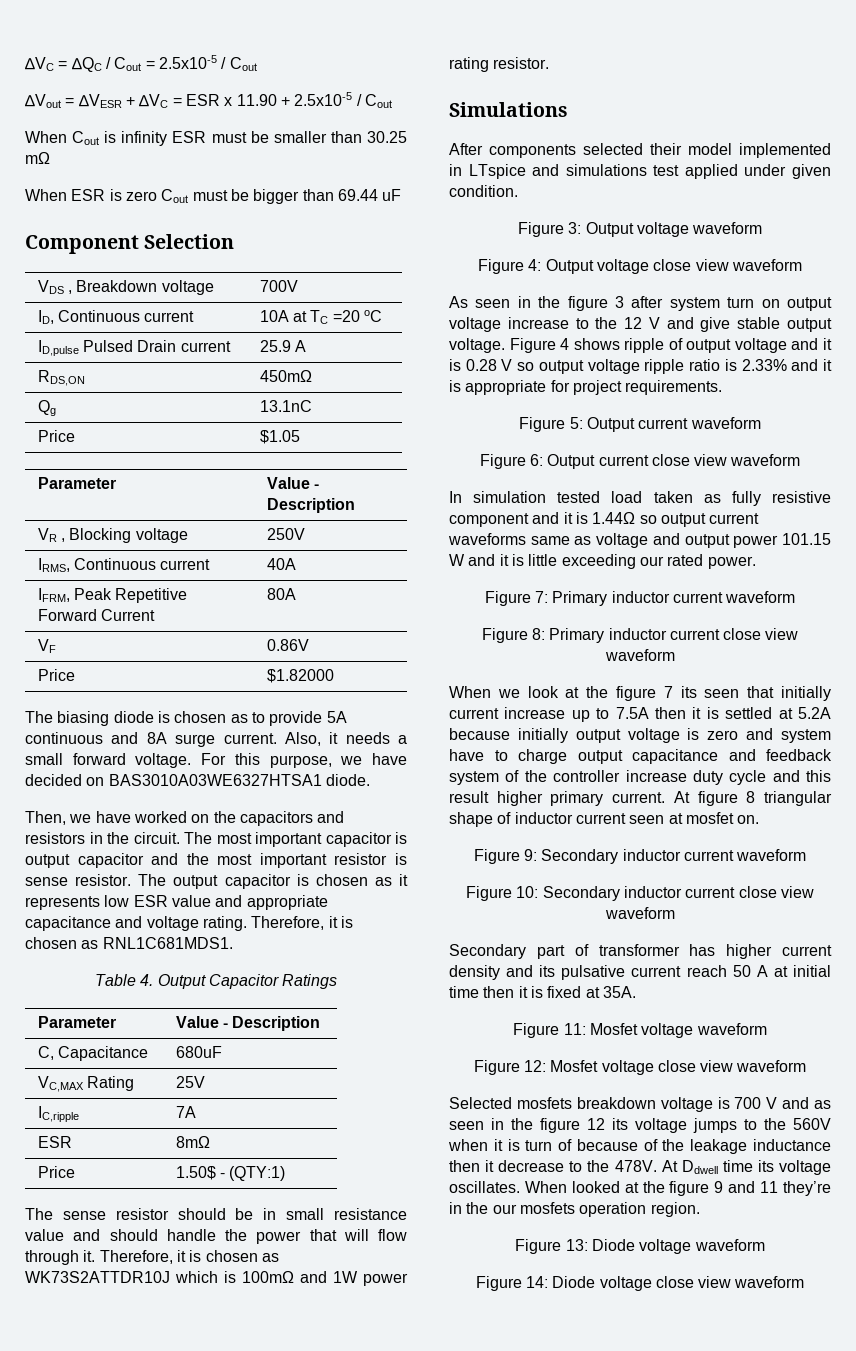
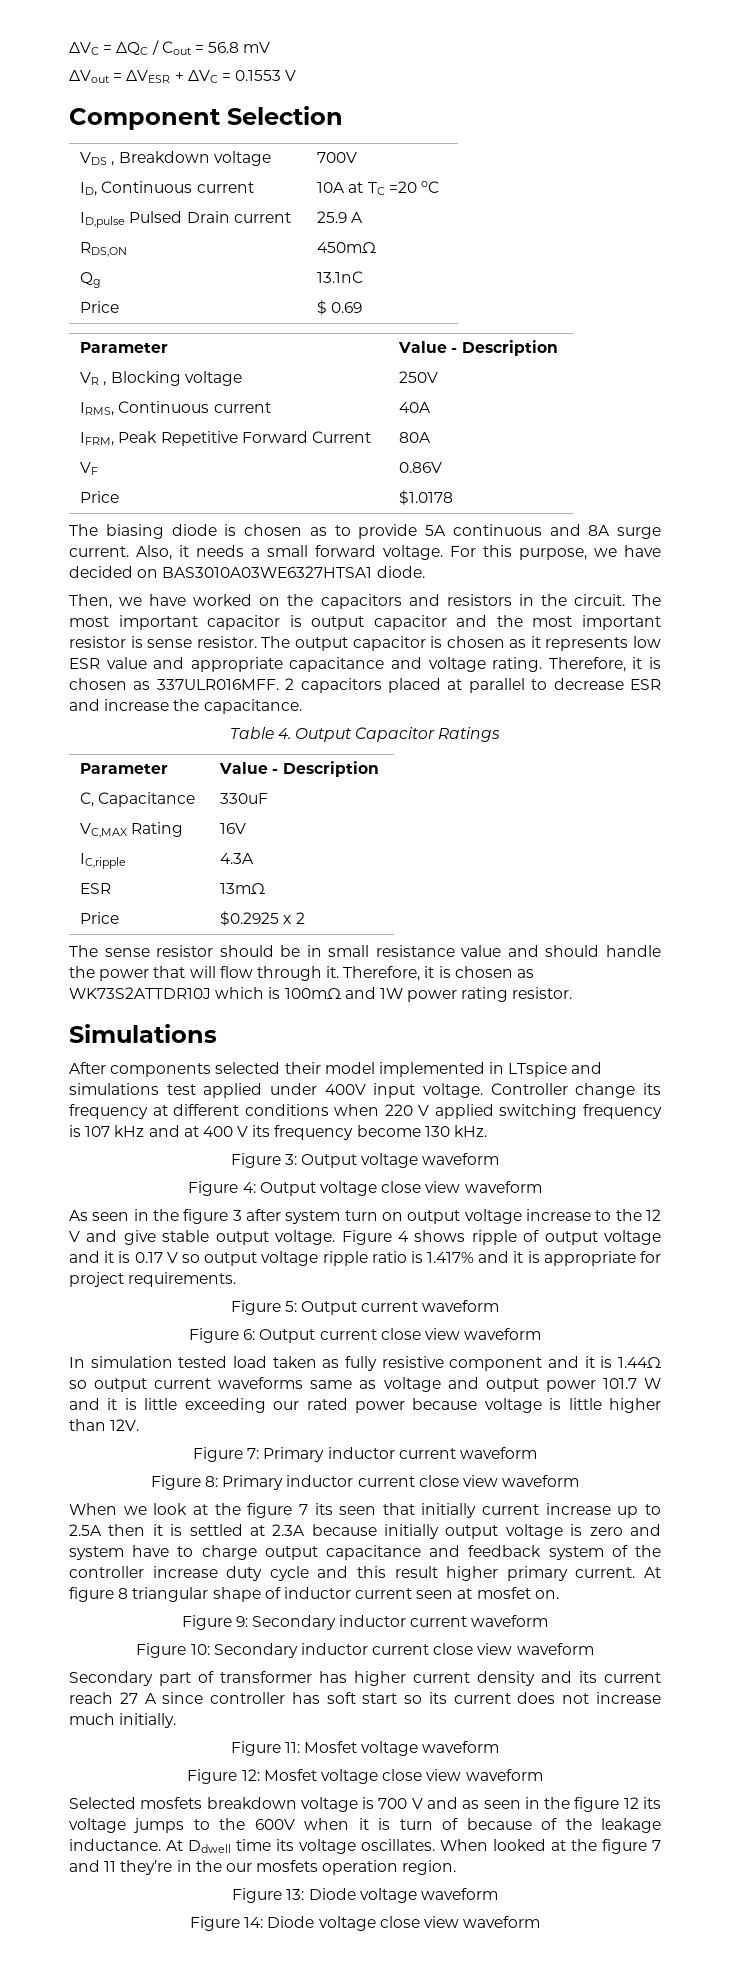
[158,55,257,71] 2.5x10-5 / Cout -> [208,42,271,53] 56.8 mV
[185,92,392,108] [25,131,407,146] [25,152,50,164] [25,189,402,204] ESR x 11.90 + 2.5x10-5 / Cout // When Cout is infinity ESR must be smaller than 30.25 mΩ // When ESR is zero Cout must be bigger than 69.44 uF -> [235,70,297,81] 0.1553 V
[259,430,300,444] $1.05 -> [317,300,363,315] $ 0.69
[266,669,334,683] $1.82000 -> [399,490,454,505] $1.0178
[102,937,233,949] RNL1C681MDS1. -> [156,678,661,693] [69,699,302,714] 337ULR016MFF. 2 capacitors placed at parallel to decrease ESR and increase the capacitance.
[175,1046,222,1058] 680uF -> [220,793,269,804] 330uF
[175,1076,205,1088] 25V -> [220,823,247,834] 16V
[175,1106,196,1118] 7A -> [220,853,255,864] 4.3A
[175,1136,210,1148] [37,1166,75,1178] [175,1166,286,1181] 8mΩ // Price | 1.50$ - (QTY:1) -> [220,883,266,894] [80,912,120,924] [220,911,305,926] 13mΩ // Price | $0.2925 x 2
[792,164,831,179] [449,185,518,197] given condition. -> [324,1083,662,1098] [69,1104,662,1119] [69,1125,488,1140] 400V input voltage. Controller change its frequency at different conditions when 220 V applied switching frequency is 107 kHz and at 400 V its frequency become 130 kHz.
[465,359,497,371] 0.28 -> [134,1252,163,1263] 0.17
[741,359,787,371] 2.33% -> [427,1252,475,1263] 1.417%
[782,533,831,545] 101.15 -> [602,1378,637,1389] 101.7
[707,556,756,569] power. -> [354,1398,662,1413] [69,1419,140,1431] power because voltage is little higher than 12V.
[615,707,649,719] 7.5A -> [69,1524,102,1536] 2.5A
[798,707,831,719] 5.2A -> [272,1524,306,1536] 2.3A
[561,965,626,980] pulsative -> (597, 1677) none
[732,965,831,977] [449,986,636,998] 50 A at initial time then it is fixed at 35A. -> [119,1692,661,1704] [69,1713,177,1728] 27 A since controller has soft start so its current does not increase much initially.
[793,1118,831,1130] 560V -> [254,1819,295,1830] 600V
[753,1139,831,1151] [449,1160,657,1172] inductance then it decrease to the 478V. -> [69,1839,161,1851] inductance.
[714,1181,724,1193] 9 -> [652,1840,661,1851] 7

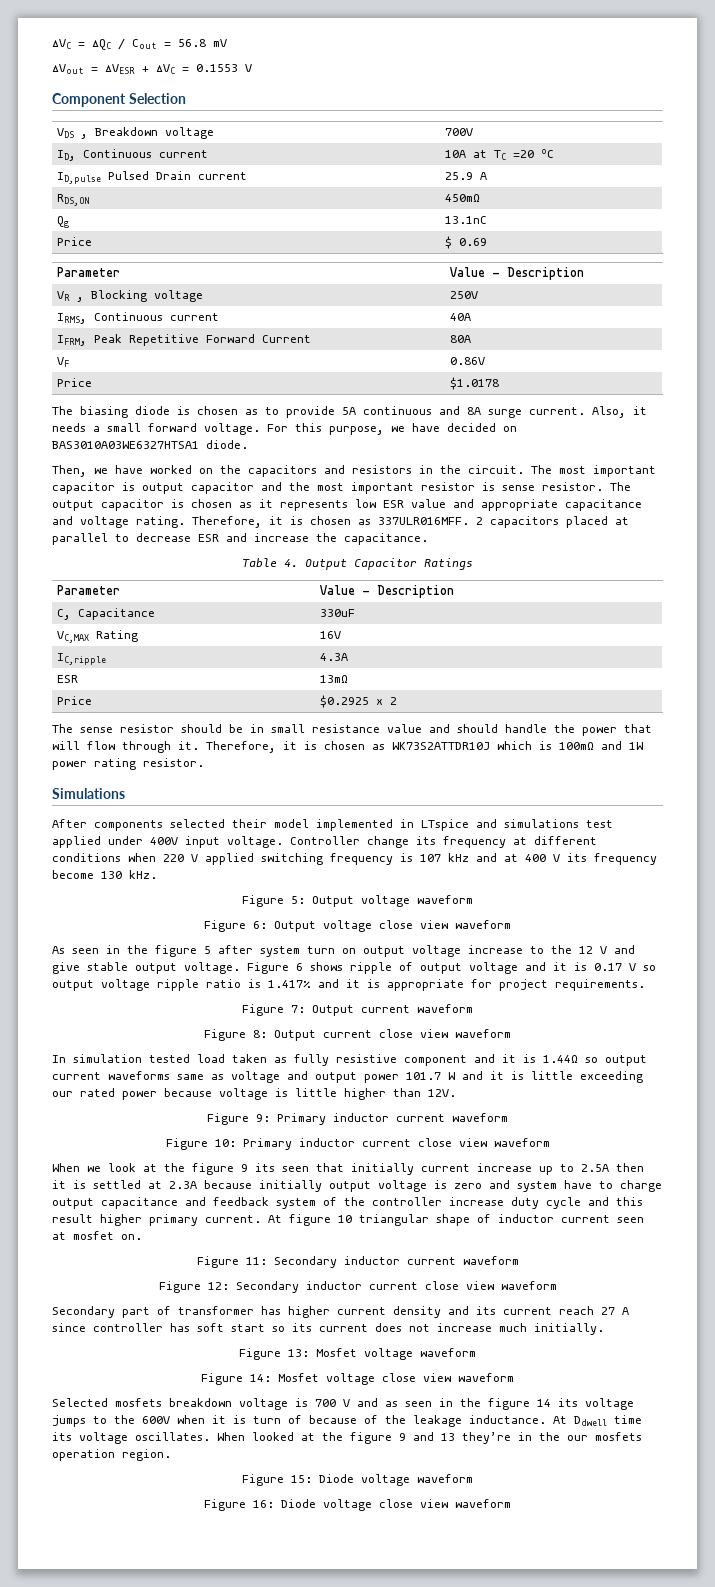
[284,1154,297,1165] 3: -> [291,896,305,904] 5:
[242,1182,256,1193] 4: -> [253,921,267,929] 6:
[232,1210,242,1221] 3 -> [204,946,211,954] 5
[397,1231,409,1242] 4 -> [296,963,303,971] 6
[284,1301,297,1312] 5: -> [291,1005,305,1013] 7:
[243,1329,256,1340] 6: -> [253,1030,267,1038] 8:
[247,1448,260,1459] 7: -> [256,1114,270,1122] 9:
[205,1476,219,1487] 8: -> [214,1139,236,1147] 10:
[298,1504,308,1515] 7 -> [241,1164,248,1172] 9
[118,1588,129,1599] 8 -> [338,1215,352,1223] 10
[235,1616,248,1627] 9: -> [245,1257,267,1265] 11:
[190,1644,210,1655] 10: -> [207,1282,229,1290] 12:
[284,1742,300,1753] 11: -> [288,1349,309,1357] 13:
[241,1769,260,1781] 12: -> [250,1374,271,1382] 14:
[623,1797,639,1809] 12 -> [537,1399,551,1407] 14
[652,1840,661,1851] [69,1860,117,1872] 7 and 11 -> [399,1432,455,1441] 9 and 13
[286,1889,305,1900] 13: -> [291,1475,312,1483] 15:
[244,1917,264,1928] 14: -> [253,1500,274,1508] 16:

